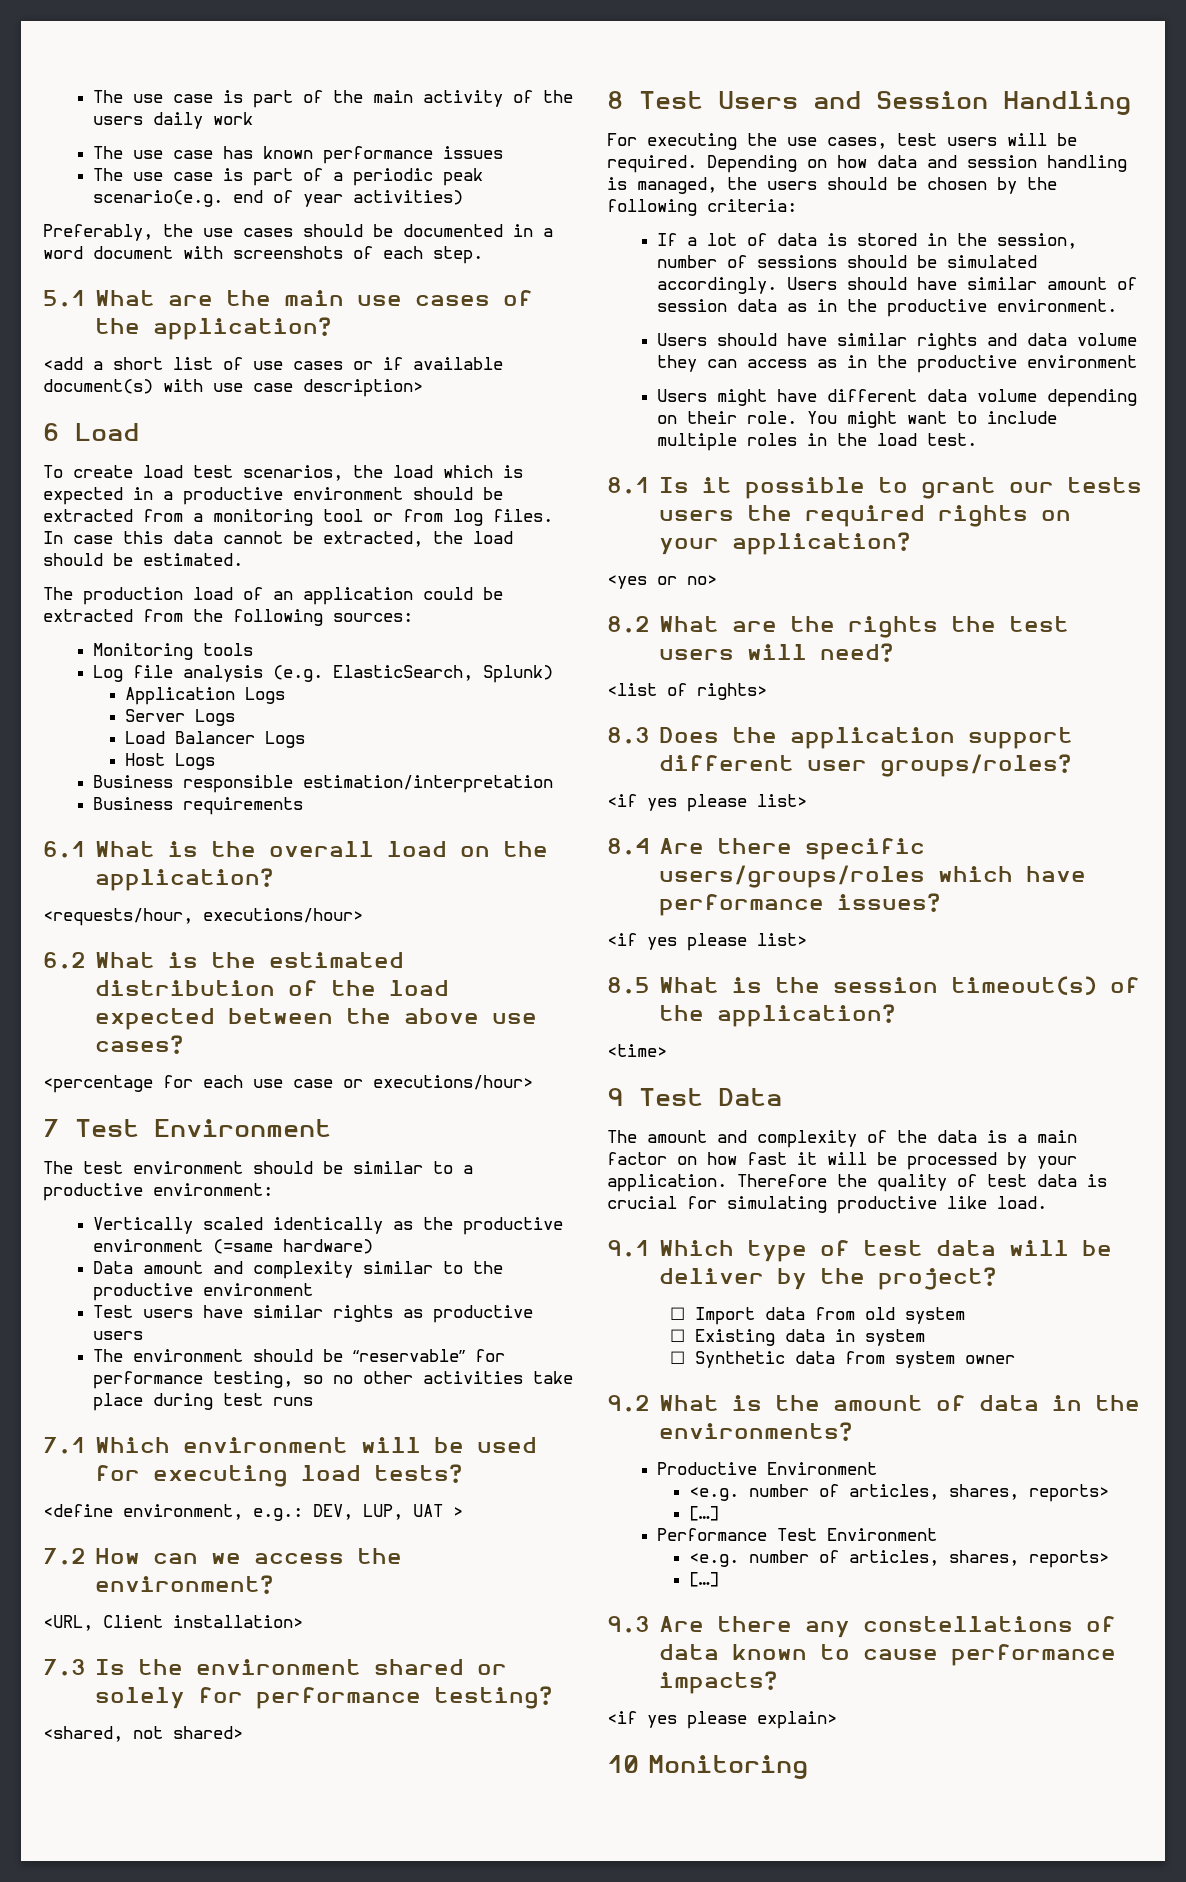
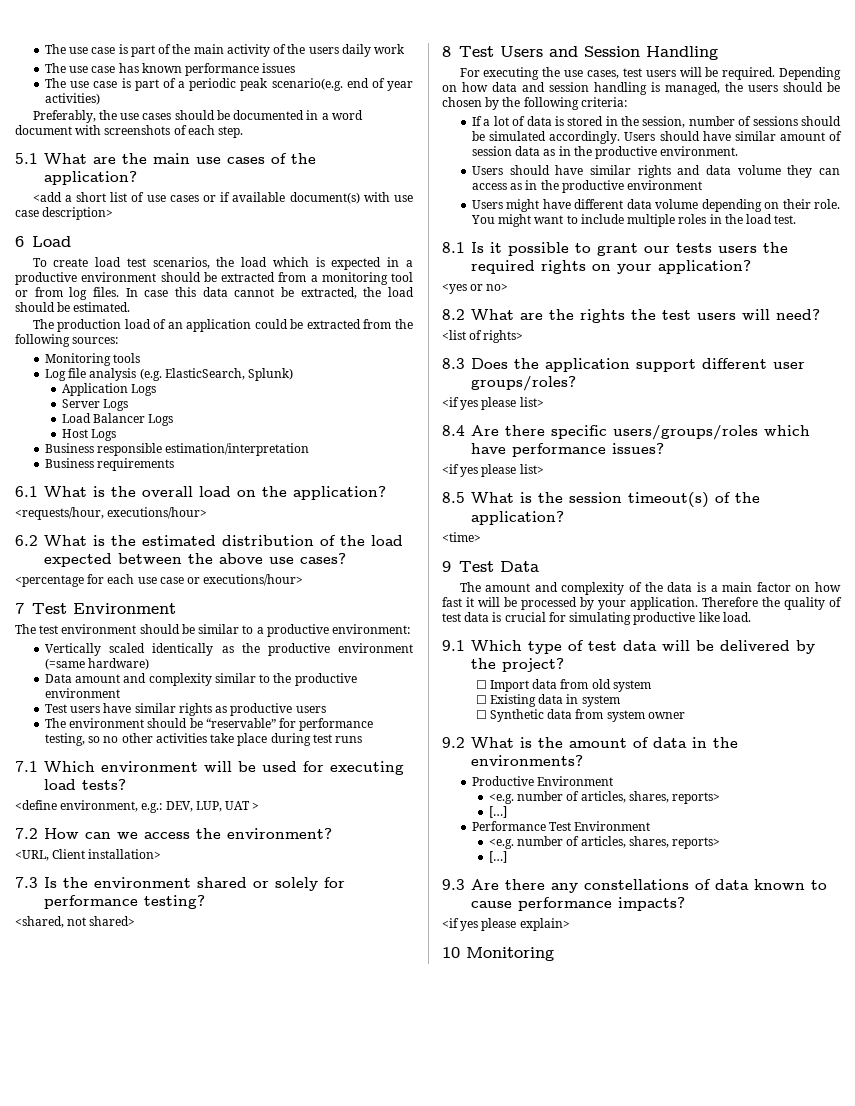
[658,1268,764,1284] deliver -> [720,640,790,651] delivered

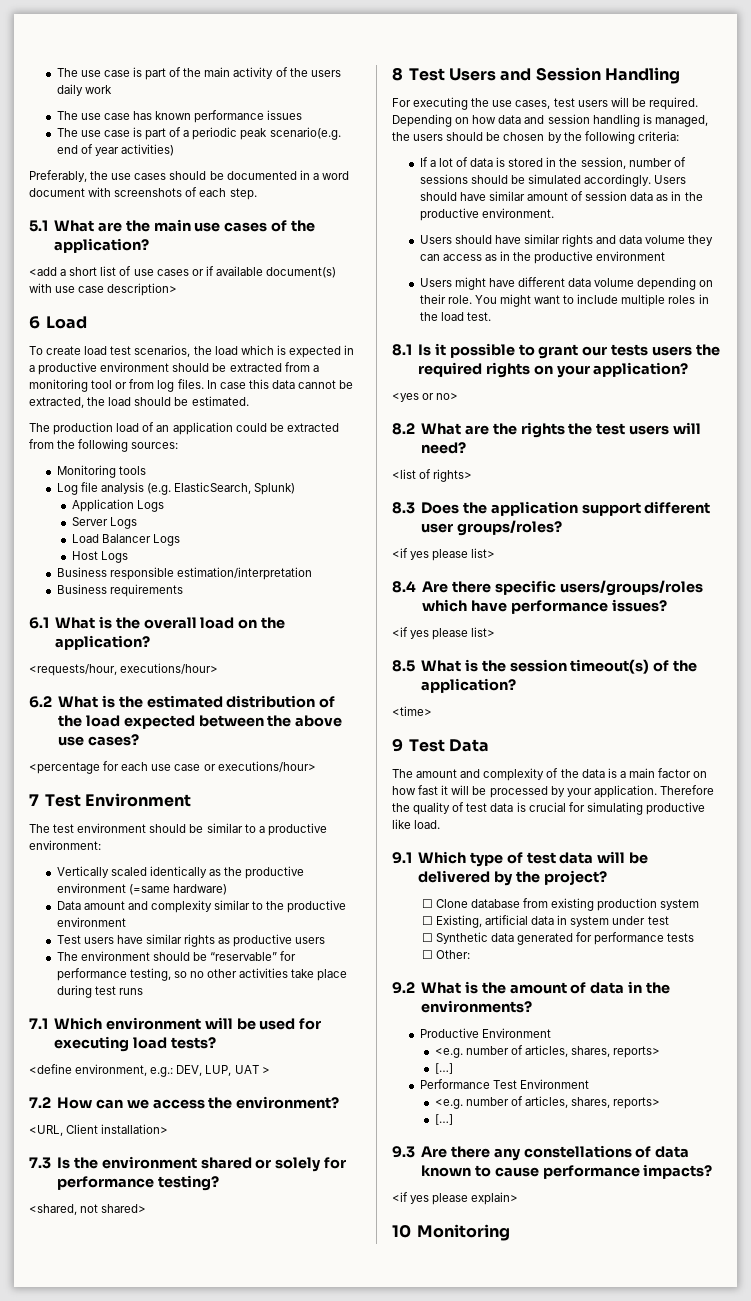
[489,679,651,692] [475,694,536,707] Import data from old system // ☐ Existing -> [435,898,700,911] [421,915,529,928] Clone database from existing production system // ☐ Existing, artificial
(620, 701) none -> [612,916,669,925] under test
[575,709,685,722] from system owner -> [517,932,695,945] [421,950,470,959] generated for performance tests // ☐ Other:

